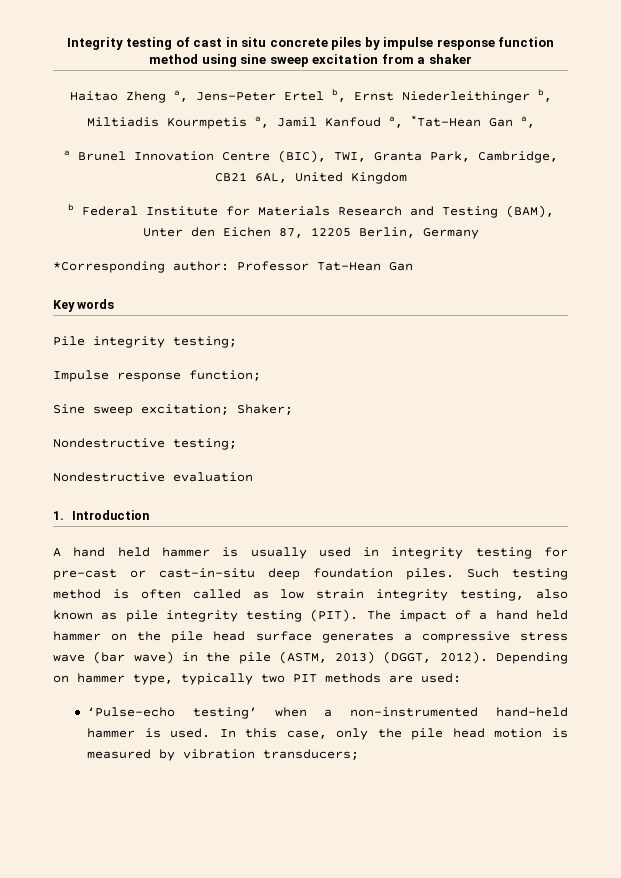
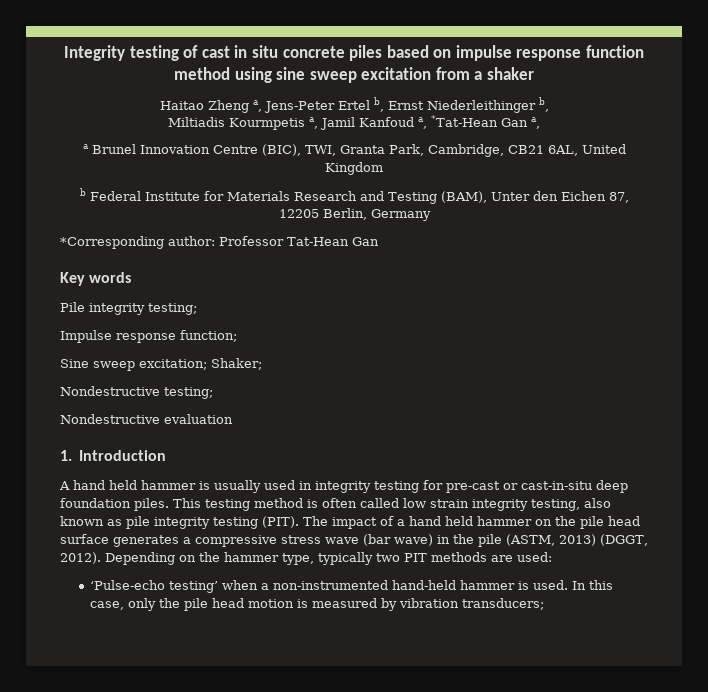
[364,37,380,50] by -> [386,45,452,58] based on
[467,568,499,578] Such -> [173,498,201,508] This
[252,591,269,599] as -> (399, 503) none
(69, 679) none -> [199,552,220,562] the

